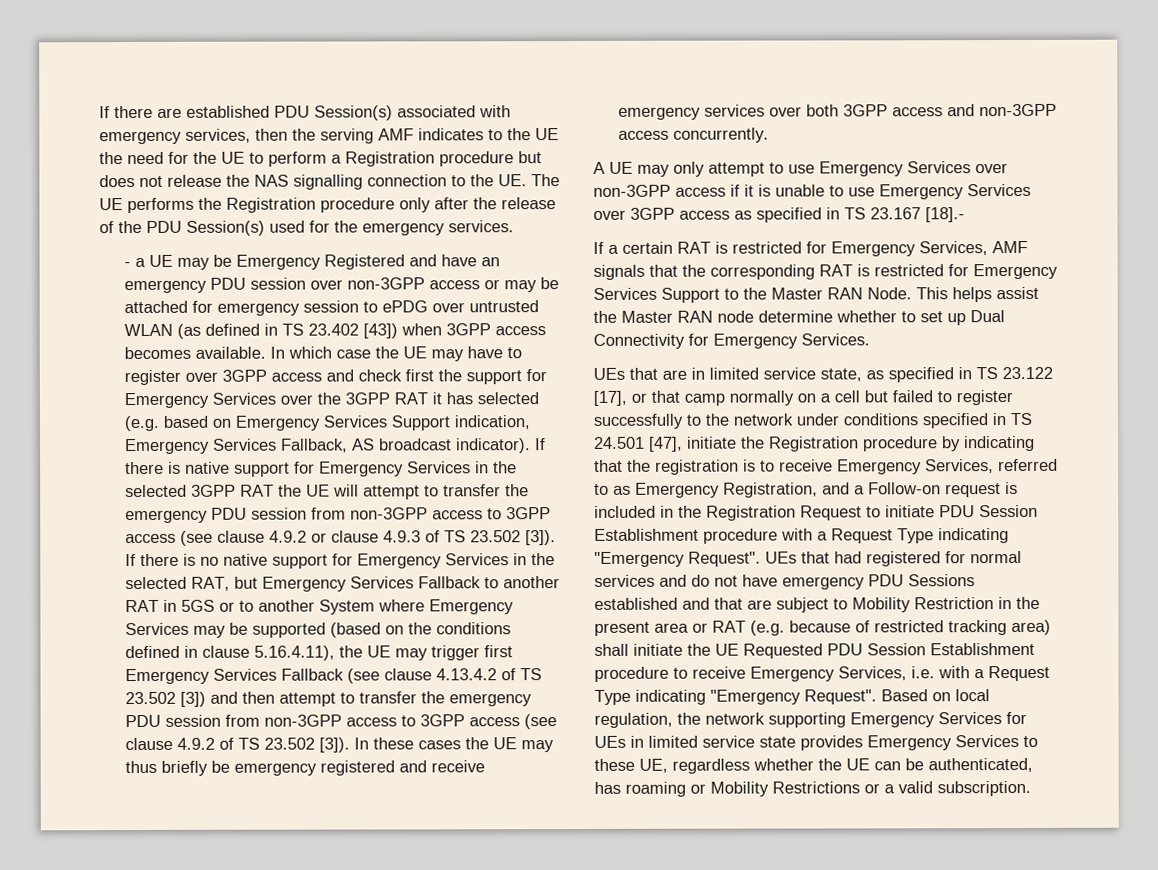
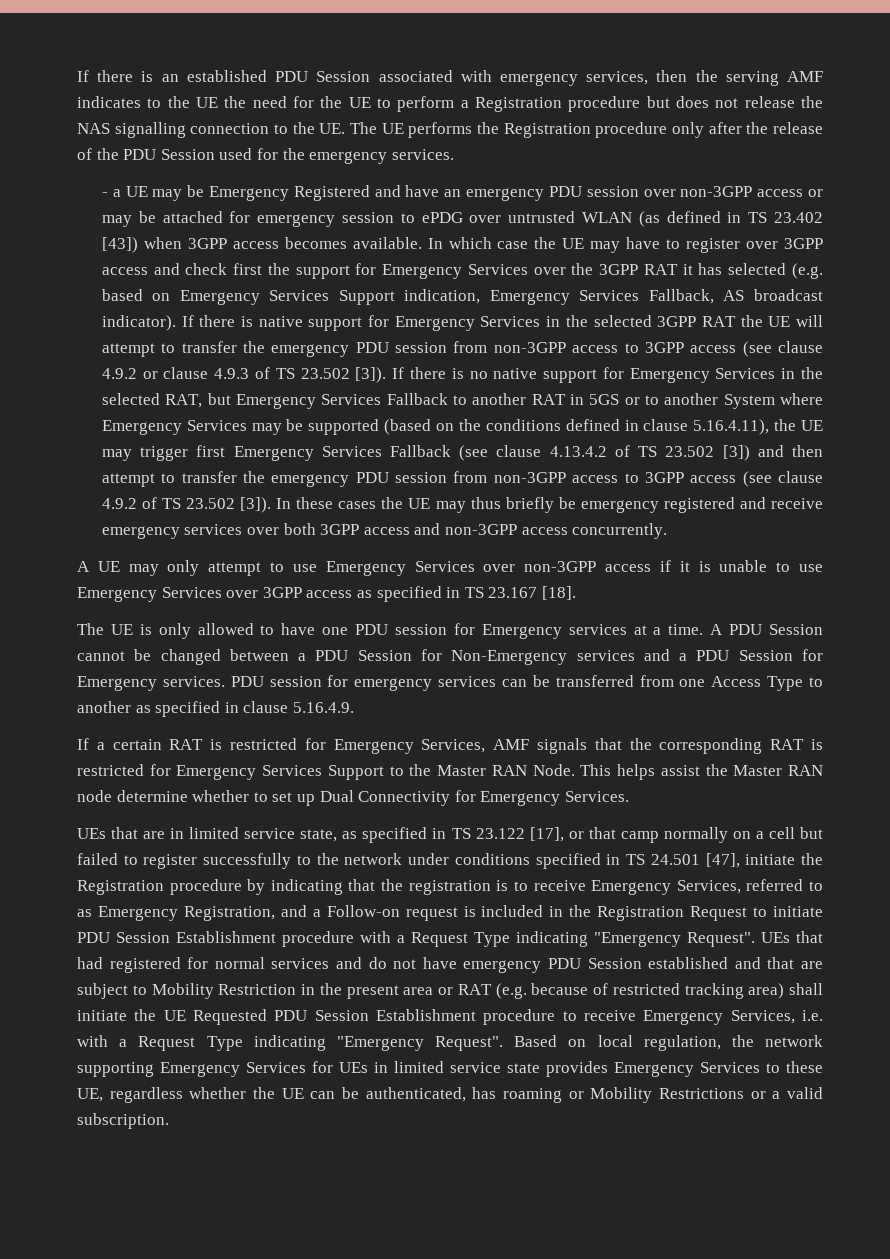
[99,105,182,119] If there are -> [77,70,179,82] If there is an
[314,105,393,121] Session(s) -> [316,71,371,82] Session
[186,220,265,236] Session(s) -> [160,149,215,160] Session
[925,207,965,223] [18].- -> [541,586,576,600] [77,623,824,639] [77,649,824,665] [77,675,823,691] [77,701,354,717] [18]. // The UE is only allowed to have one PDU session for Emergency services at a time. A PDU Session cannot be changed between a PDU Session for Non-Emergency services and a PDU Session for Emergency services. PDU session for emergency services can be transferred from one Access Type to another as specified in clause 5.16.4.9.
[908,574,975,587] Sessions -> [587,958,642,969] Session

